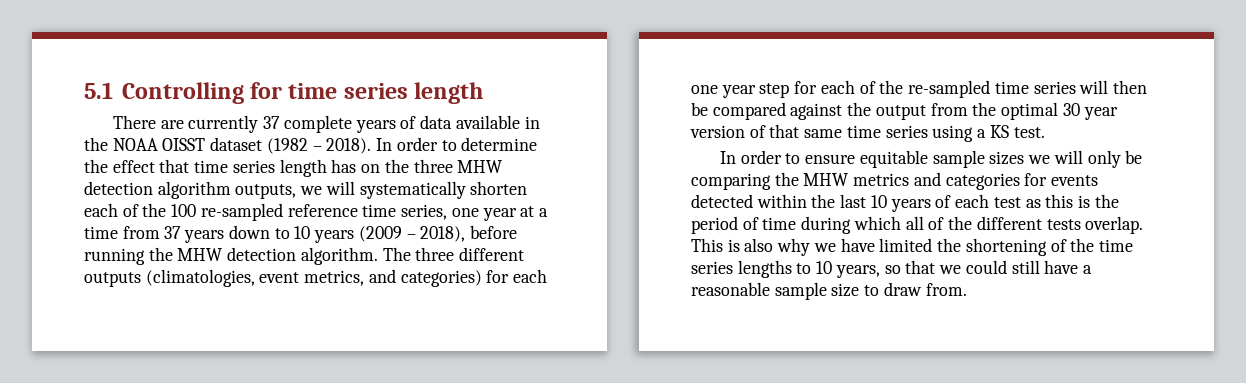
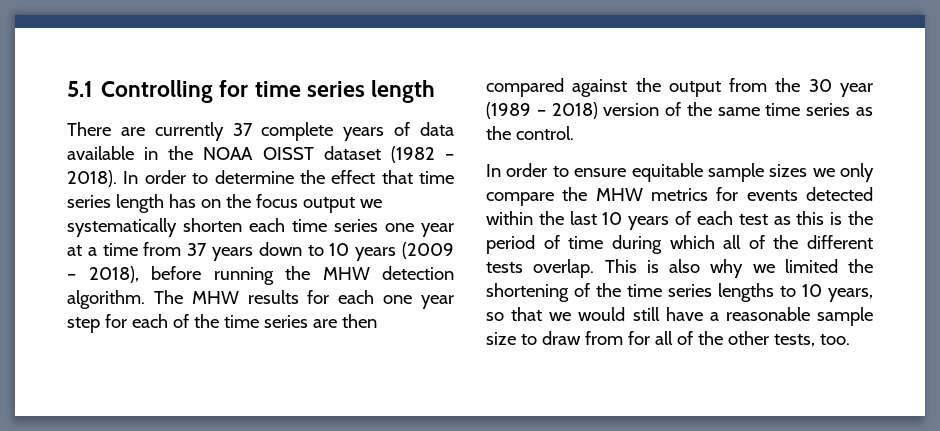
[413,159,503,173] [84,181,528,199] [84,203,448,221] three MHW detection algorithm outputs, we will systematically shorten each of the 100 re-sampled reference time series, -> [255,194,382,213] [67,218,378,237] focus output we systematically shorten each time series
[415,247,525,261] [84,269,482,287] three different outputs (climatologies, event metrics, and categories) -> [191,290,299,304] MHW results
[908,80,1147,98] [691,102,708,116] re-sampled time series will then be -> [223,314,377,328] time series are then
[1001,102,1059,120] optimal -> (801, 85) none
(1118, 113) none -> [486,102,598,119] (1989 – 2018)
[769,124,800,138] that -> [686,102,712,116] the
[932,125,1045,142] using a KS test. -> [856,107,873,116] [486,126,574,140] as the control.
[1053,150,1143,168] [691,173,771,190] will only be comparing -> [840,163,874,182] [486,192,554,206] only compare
[913,172,1020,190] and categories -> (708, 194) none
[840,238,875,252] have -> (775, 268) none
[965,260,1007,274] could -> [578,307,626,321] would
[925,283,967,296] from. -> [584,331,850,347] from for all of the other tests, too.

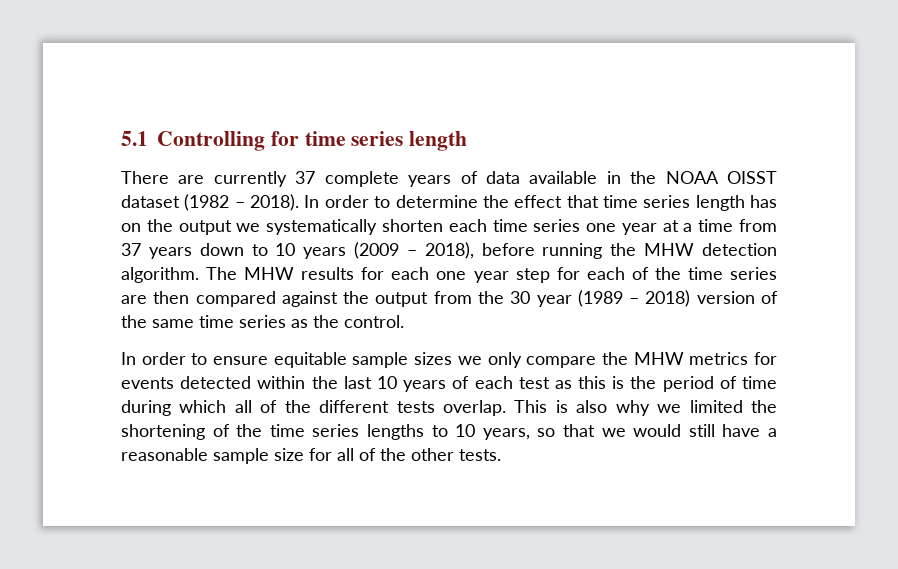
[255,194,298,208] focus -> (173, 225) none
[520,331,623,345] to draw from -> (304, 454) none
[773,334,850,347] tests, too. -> [459,449,501,461] tests.

